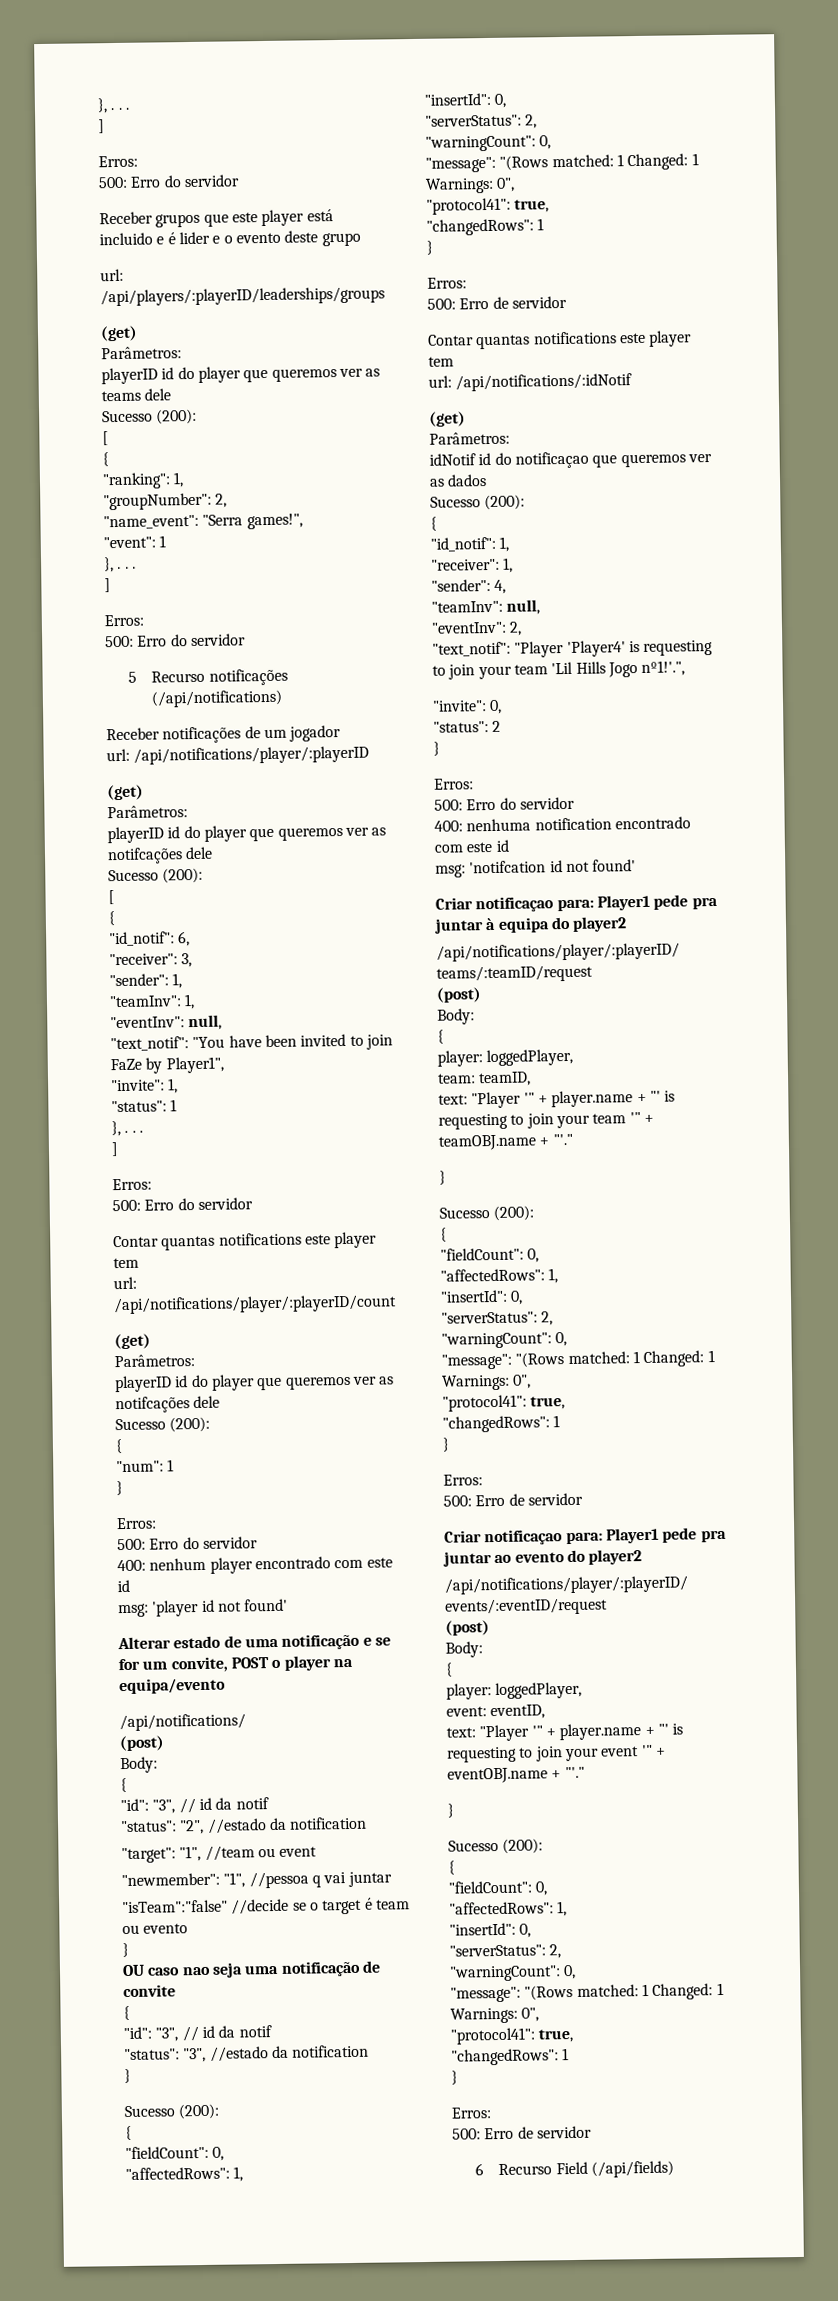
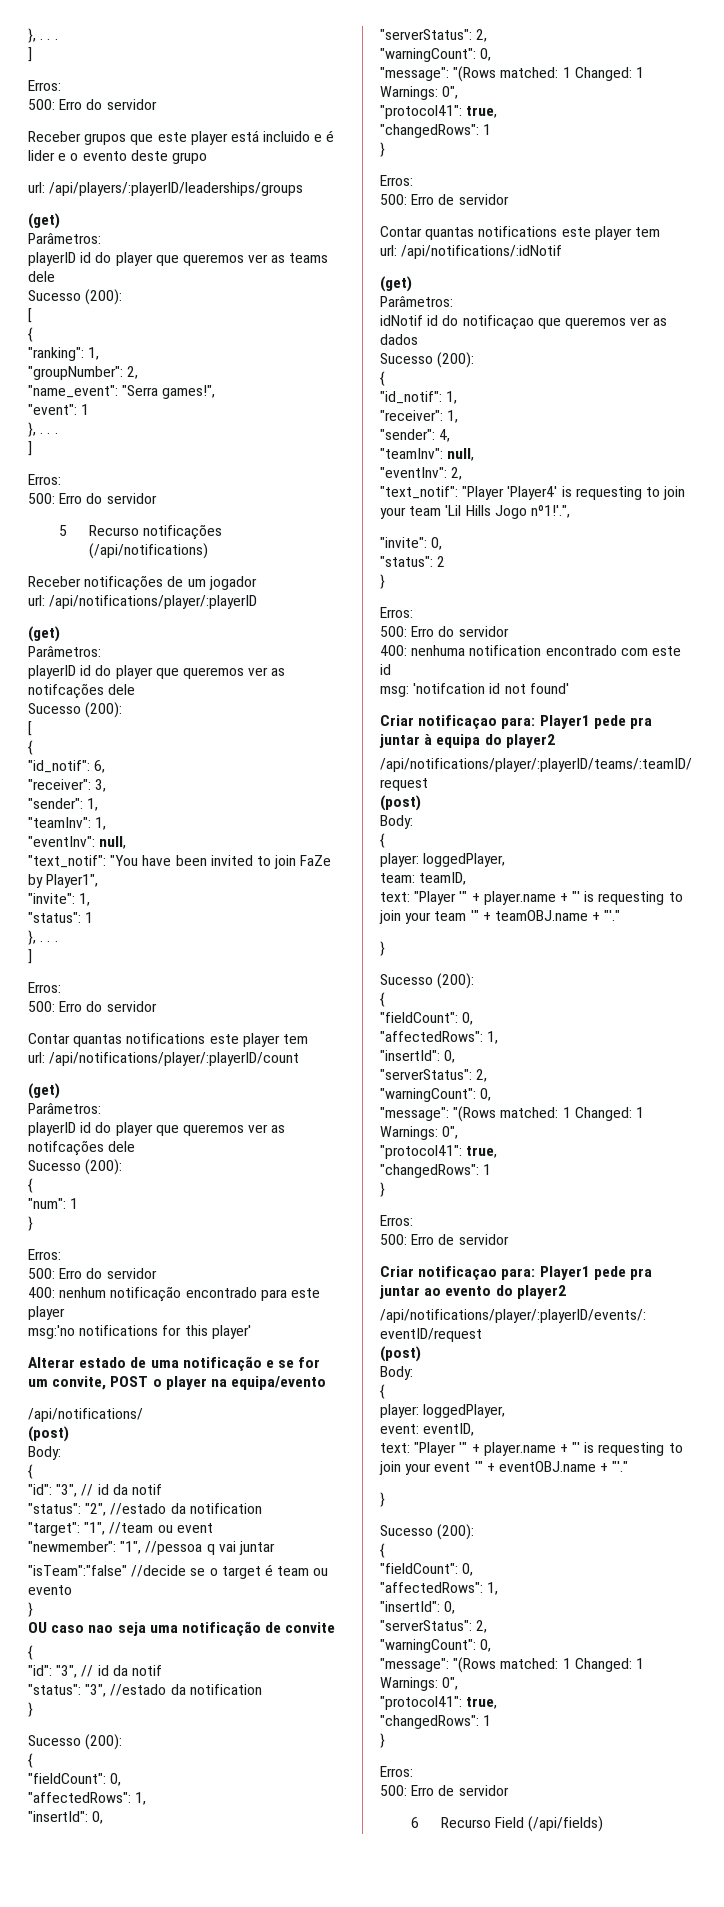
[209,1556,393,1574] [117,1579,130,1593] [118,1598,289,1618] player encontrado com este id // msg: 'player id not found' -> [110,1286,320,1302] [28,1306,65,1320] [28,1325,251,1339] notificação encontrado para este player // msg:'no notifications for this player'

